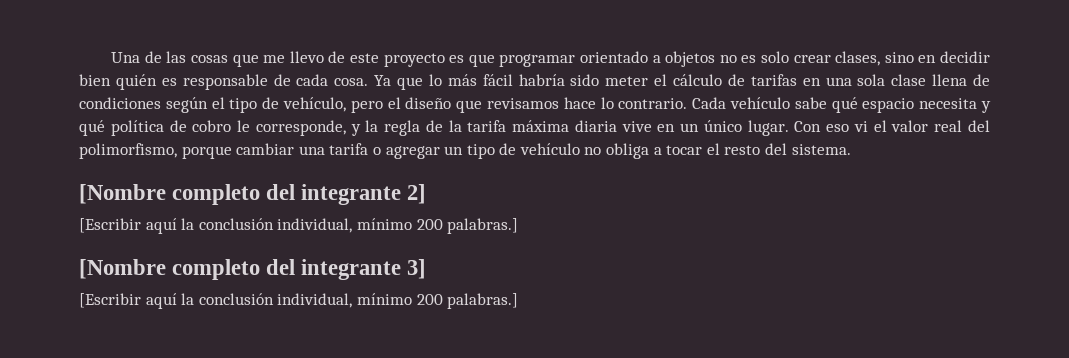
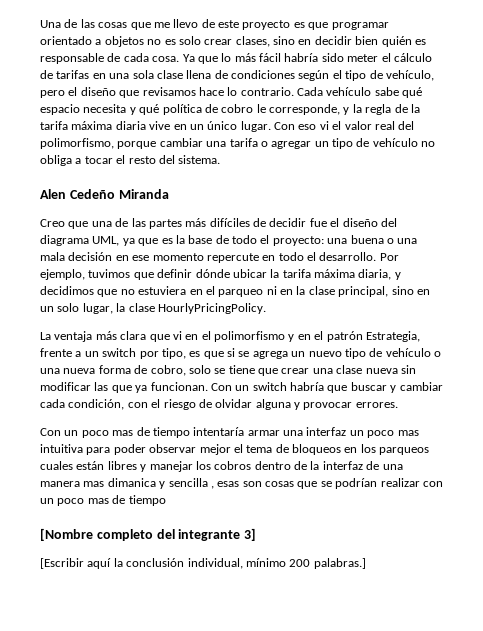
[79,184,427,205] [79,218,519,234] [Nombre completo del integrante 2] // [Escribir aquí la conclusión individual, mínimo 200 palabras.] -> [40,189,169,199] [40,218,397,229] [40,235,418,246] [40,252,399,263] [40,269,401,280] [40,286,430,297] [40,303,266,314] [40,331,420,342] [40,348,441,359] [40,365,416,376] [40,382,443,393] [40,399,398,410] [40,427,419,438] [40,444,430,455] [40,461,403,472] [40,478,443,489] [40,495,166,506] Alen Cedeño Miranda // Creo que una de las partes más difíciles de decidir fue el diseño del diagrama UML, ya que es la base de todo el proyecto: una buena o una mala decisión en ese momento repercute en todo el desarrollo. Por ejemplo, tuvimos que definir dónde ubicar la tarifa máxima diaria, y decidimos que no estuviera en el parqueo ni en la clase principal, sino en un solo lugar, la clase HourlyPricingPolicy. // La ventaja más clara que vi en el polimorfismo y en el patrón Estrategia, frente a un switch por tipo, es que si se agrega un nuevo tipo de vehículo o una nueva forma de cobro, solo se tiene que crear una clase nueva sin modificar las que ya funcionan. Con un switch habría que buscar y cambiar cada condición, con el riesgo de olvidar alguna y provocar errores. // Con un poco mas de tiempo intentaría armar una interfaz un poco mas intuitiva para poder observar mejor el tema de bloqueos en los parqueos cuales están libres y manejar los cobros dentro de la interfaz de una manera mas dimanica y sencilla , esas son cosas que se podrían realizar con un poco mas de tiempo

